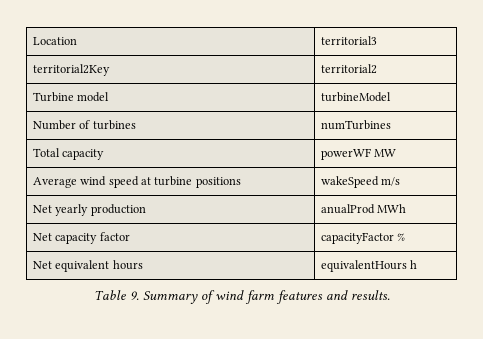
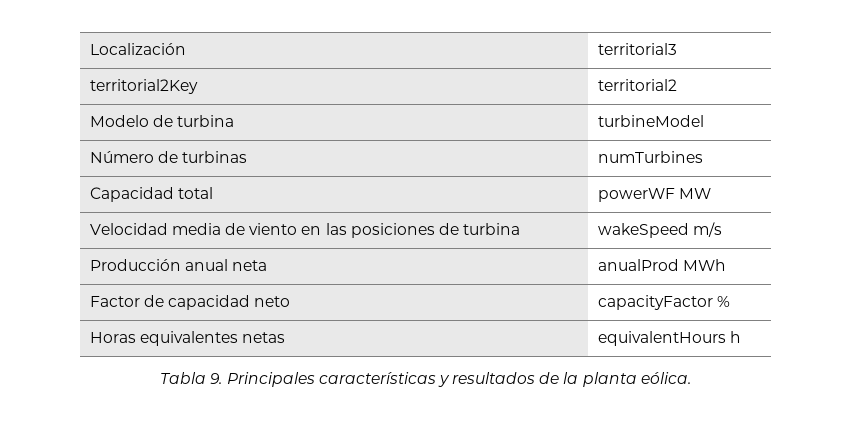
[32,37,77,45] Location -> [89,43,186,55] Localización
[32,92,110,102] [320,92,391,102] [32,120,136,130] Turbine model | turbineModel // Number of turbines -> [89,115,235,127] [597,115,704,127] [89,151,248,163] Modelo de turbina | turbineModel // Número de turbinas
[32,148,105,160] Total capacity -> [89,187,213,202] Capacidad total
[32,176,241,188] Average wind speed at turbine positions -> [89,223,521,238] Velocidad media de viento en las posiciones de turbina
[32,204,146,216] Net yearly production -> [89,259,268,271] Producción anual neta
[32,232,130,244] Net capacity factor -> [89,295,291,310] Factor de capacidad neto
[32,260,143,272] Net equivalent hours -> [89,331,286,346] Horas equivalentes netas
[93,290,390,304] Table 9. Summary of wind farm features and results. -> [160,372,691,387] Tabla 9. Principales características y resultados de la planta eólica.

